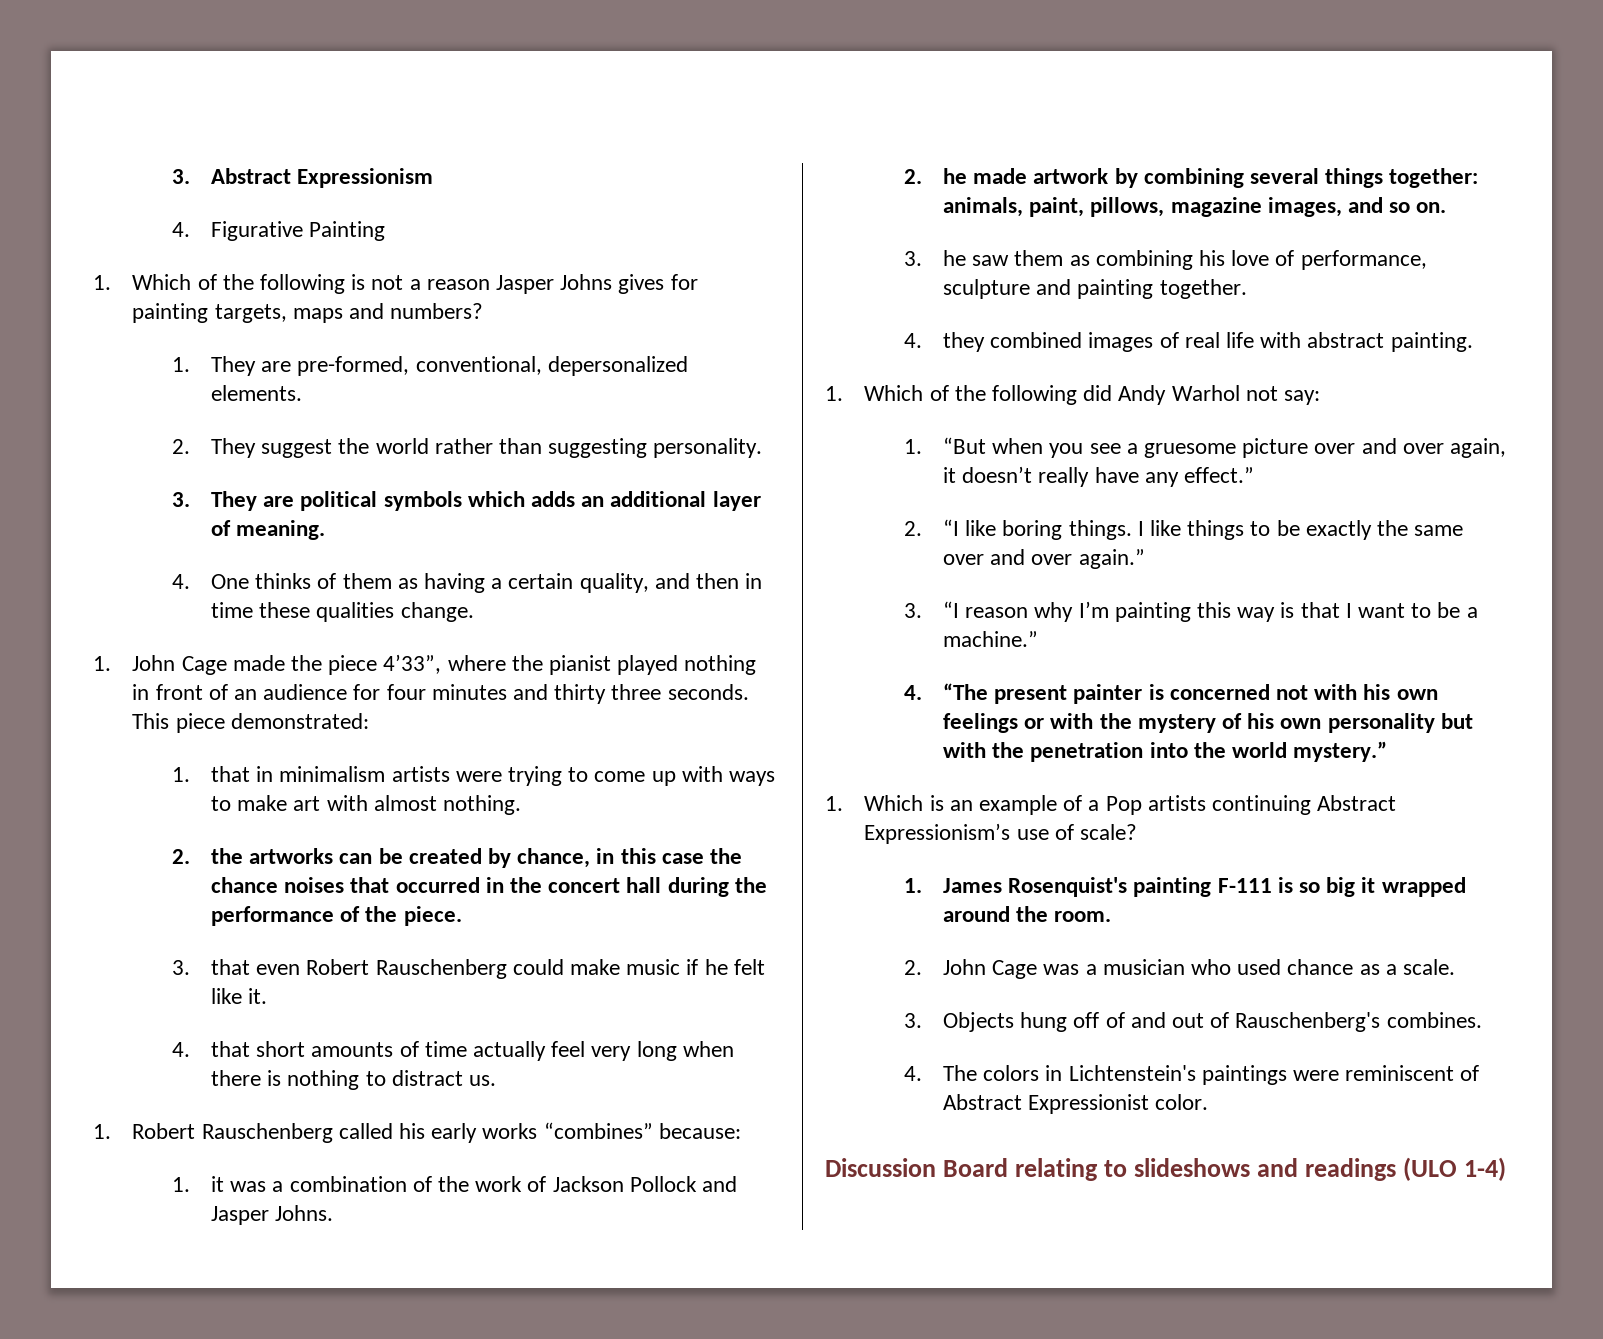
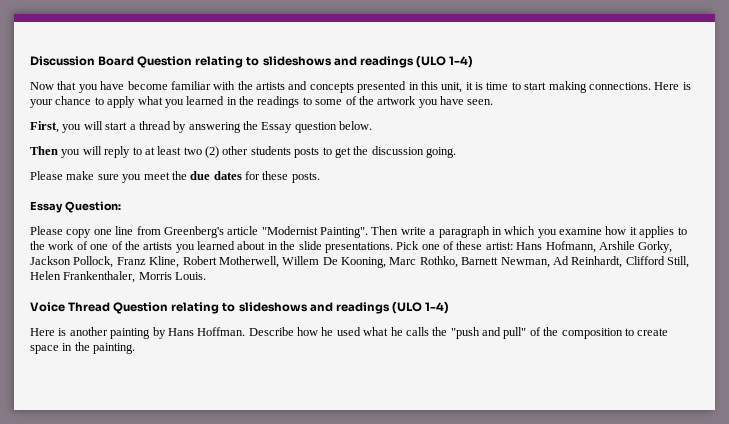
[171,168,434,188] [171,221,386,241] [93,274,698,294] [132,303,484,323] [171,356,688,376] [210,385,302,401] [171,438,763,458] [171,491,761,511] [210,520,326,540] [171,573,763,593] [210,602,474,622] [93,654,757,675] [132,684,749,704] [132,713,369,733] [171,766,775,786] [210,795,521,815] [171,848,742,868] [210,877,767,897] [210,906,462,926] [171,959,765,979] [210,988,268,1004] [171,1041,734,1061] [210,1070,496,1090] [93,1122,741,1143] [171,1176,737,1192] [210,1205,334,1225] [903,168,1479,188] [942,197,1447,217] [903,250,1427,270] [942,279,1247,299] [903,332,1473,352] [825,385,1320,405] [903,437,1506,458] [942,466,1254,487] [903,519,1464,540] [942,549,1145,569] [903,601,1478,622] [942,631,1038,647] [903,683,1438,704] [942,713,1473,733] [942,741,1388,762] [825,795,1397,815] [864,823,1137,844] [903,877,1466,897] [942,906,1112,922] [903,959,1455,979] [903,1012,1482,1032] [903,1065,1480,1085] [942,1094,1209,1114] 3. Abstract Expressionism // 4. Figurative Painting // 1. Which of the following is not a reason Jasper Johns gives for painting targets, maps and numbers? // 1. They are pre-formed, conventional, depersonalized elements. // 2. They suggest the world rather than suggesting personality. // 3. They are political symbols which adds an additional layer of meaning. // 4. One thinks of them as having a certain quality, and then in time these qualities change. // 1. John Cage made the piece 4’33”, where the pianist played nothing in front of an audience for four minutes and thirty three seconds. This piece demonstrated: // 1. that in minimalism artists were trying to come up with ways to make art with almost nothing. // 2. the artworks can be created by chance, in this case the chance noises that occurred in the concert hall during the performance of the piece. // 3. that even Robert Rauschenberg could make music if he felt like it. // 4. that short amounts of time actually feel very long when there is nothing to distract us. // 1. Robert Rauschenberg called his early works “combines” because: // 1. it was a combination of the work of Jackson Pollock and Jasper Johns. // 2. he made artwork by combining several things together: animals, paint, pillows, magazine images, and so on. // 3. he saw them as combining his love of performance, sculpture and painting together. // 4. they combined images of real life with abstract painting. // 1. Which of the following did Andy Warhol not say: // 1. “But when you see a gruesome picture over and over again, it doesn’t really have any effect.” // 2. “I like boring things. I like things to be exactly the same over and over again.” // 3. “I reason why I’m painting this way is that I want to be a machine.” // 4. “The present painter is concerned not with his own feelings or with the mystery of his own personality but with the penetration into the world mystery.” // 1. Which is an example of a Pop artists continuing Abstract Expressionism’s use of scale? // 1. James Rosenquist's painting F-111 is so big it wrapped around the room. // 2. John Cage was a musician who used chance as a scale. // 3. Objects hung off of and out of Rauschenberg's combines. // 4. The colors in Lichtenstein's paintings were reminiscent of Abstract Expressionist color. // -> (30, 61) none
[1015,1157,1507,1181] relating to slideshows and readings (ULO 1-4) -> [137,56,473,68] [30,81,691,93] [30,96,494,108] [30,121,373,133] [30,146,456,158] [30,171,320,183] [30,201,121,213] [30,226,687,238] [30,241,673,253] [30,256,689,268] [30,271,207,283] [30,302,449,314] [30,327,669,339] [30,342,136,354] Question relating to slideshows and readings (ULO 1-4) // Now that you have become familiar with the artists and concepts presented in this unit, it is time to start making connections. Here is your chance to apply what you learned in the readings to some of the artwork you have seen. // First, you will start a thread by answering the Essay question below. // Then you will reply to at least two (2) other students posts to get the discussion going. // Please make sure you meet the due dates for these posts. // Essay Question: // Please copy one line from Greenberg's article "Modernist Painting". Then write a paragraph in which you examine how it applies to the work of one of the artists you learned about in the slide presentations. Pick one of these artist: Hans Hofmann, Arshile Gorky, Jackson Pollock, Franz Kline, Robert Motherwell, Willem De Kooning, Marc Rothko, Barnett Newman, Ad Reinhardt, Clifford Still, Helen Frankenthaler, Morris Louis. // Voice Thread Question relating to slideshows and readings (ULO 1-4) // Here is another painting by Hans Hoffman. Describe how he used what he calls the "push and pull" of the composition to create space in the painting.

